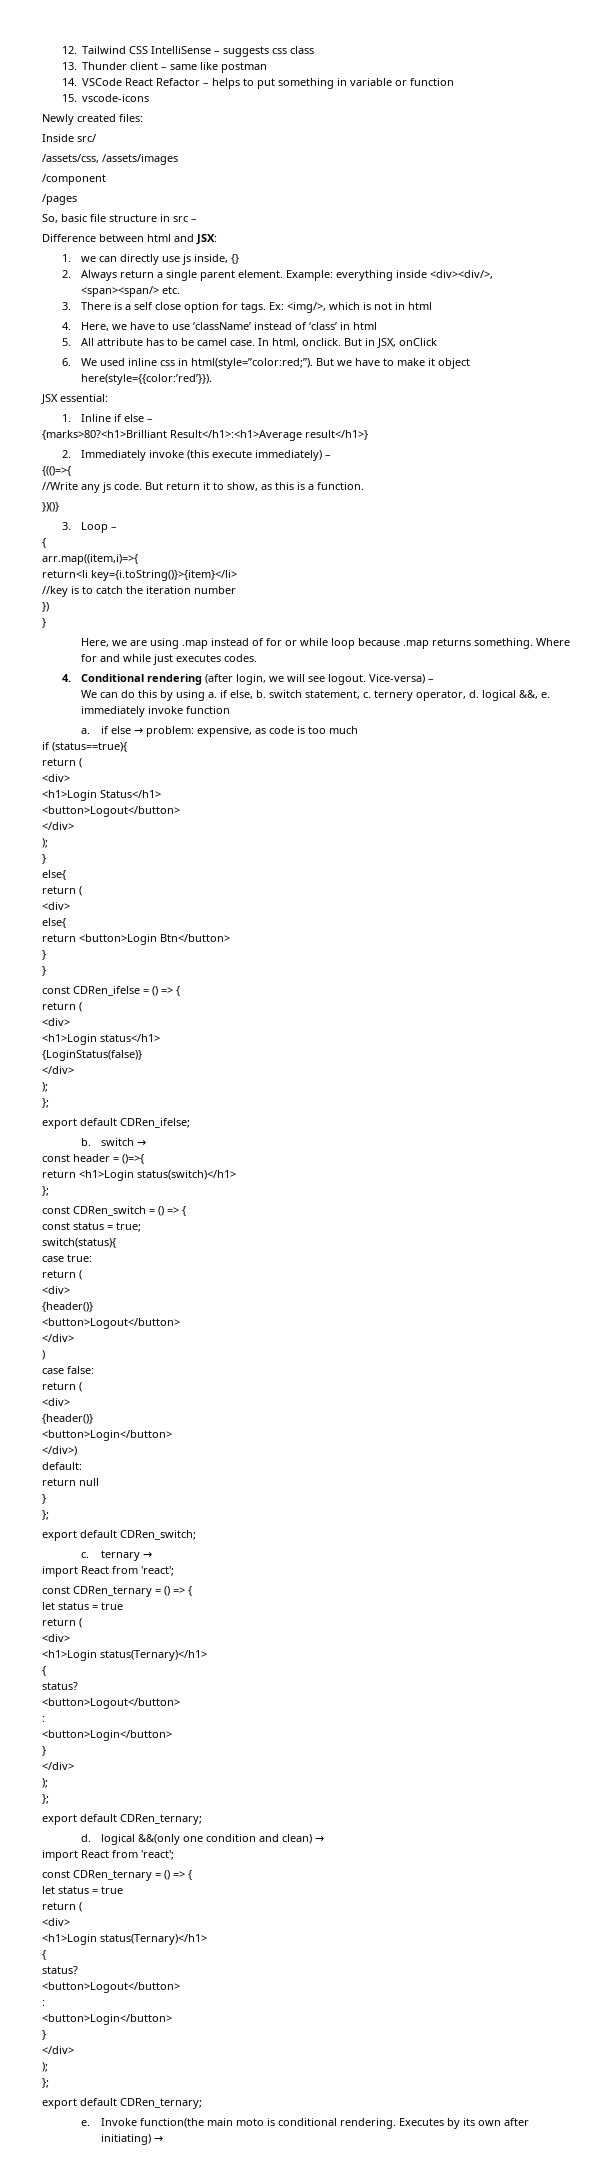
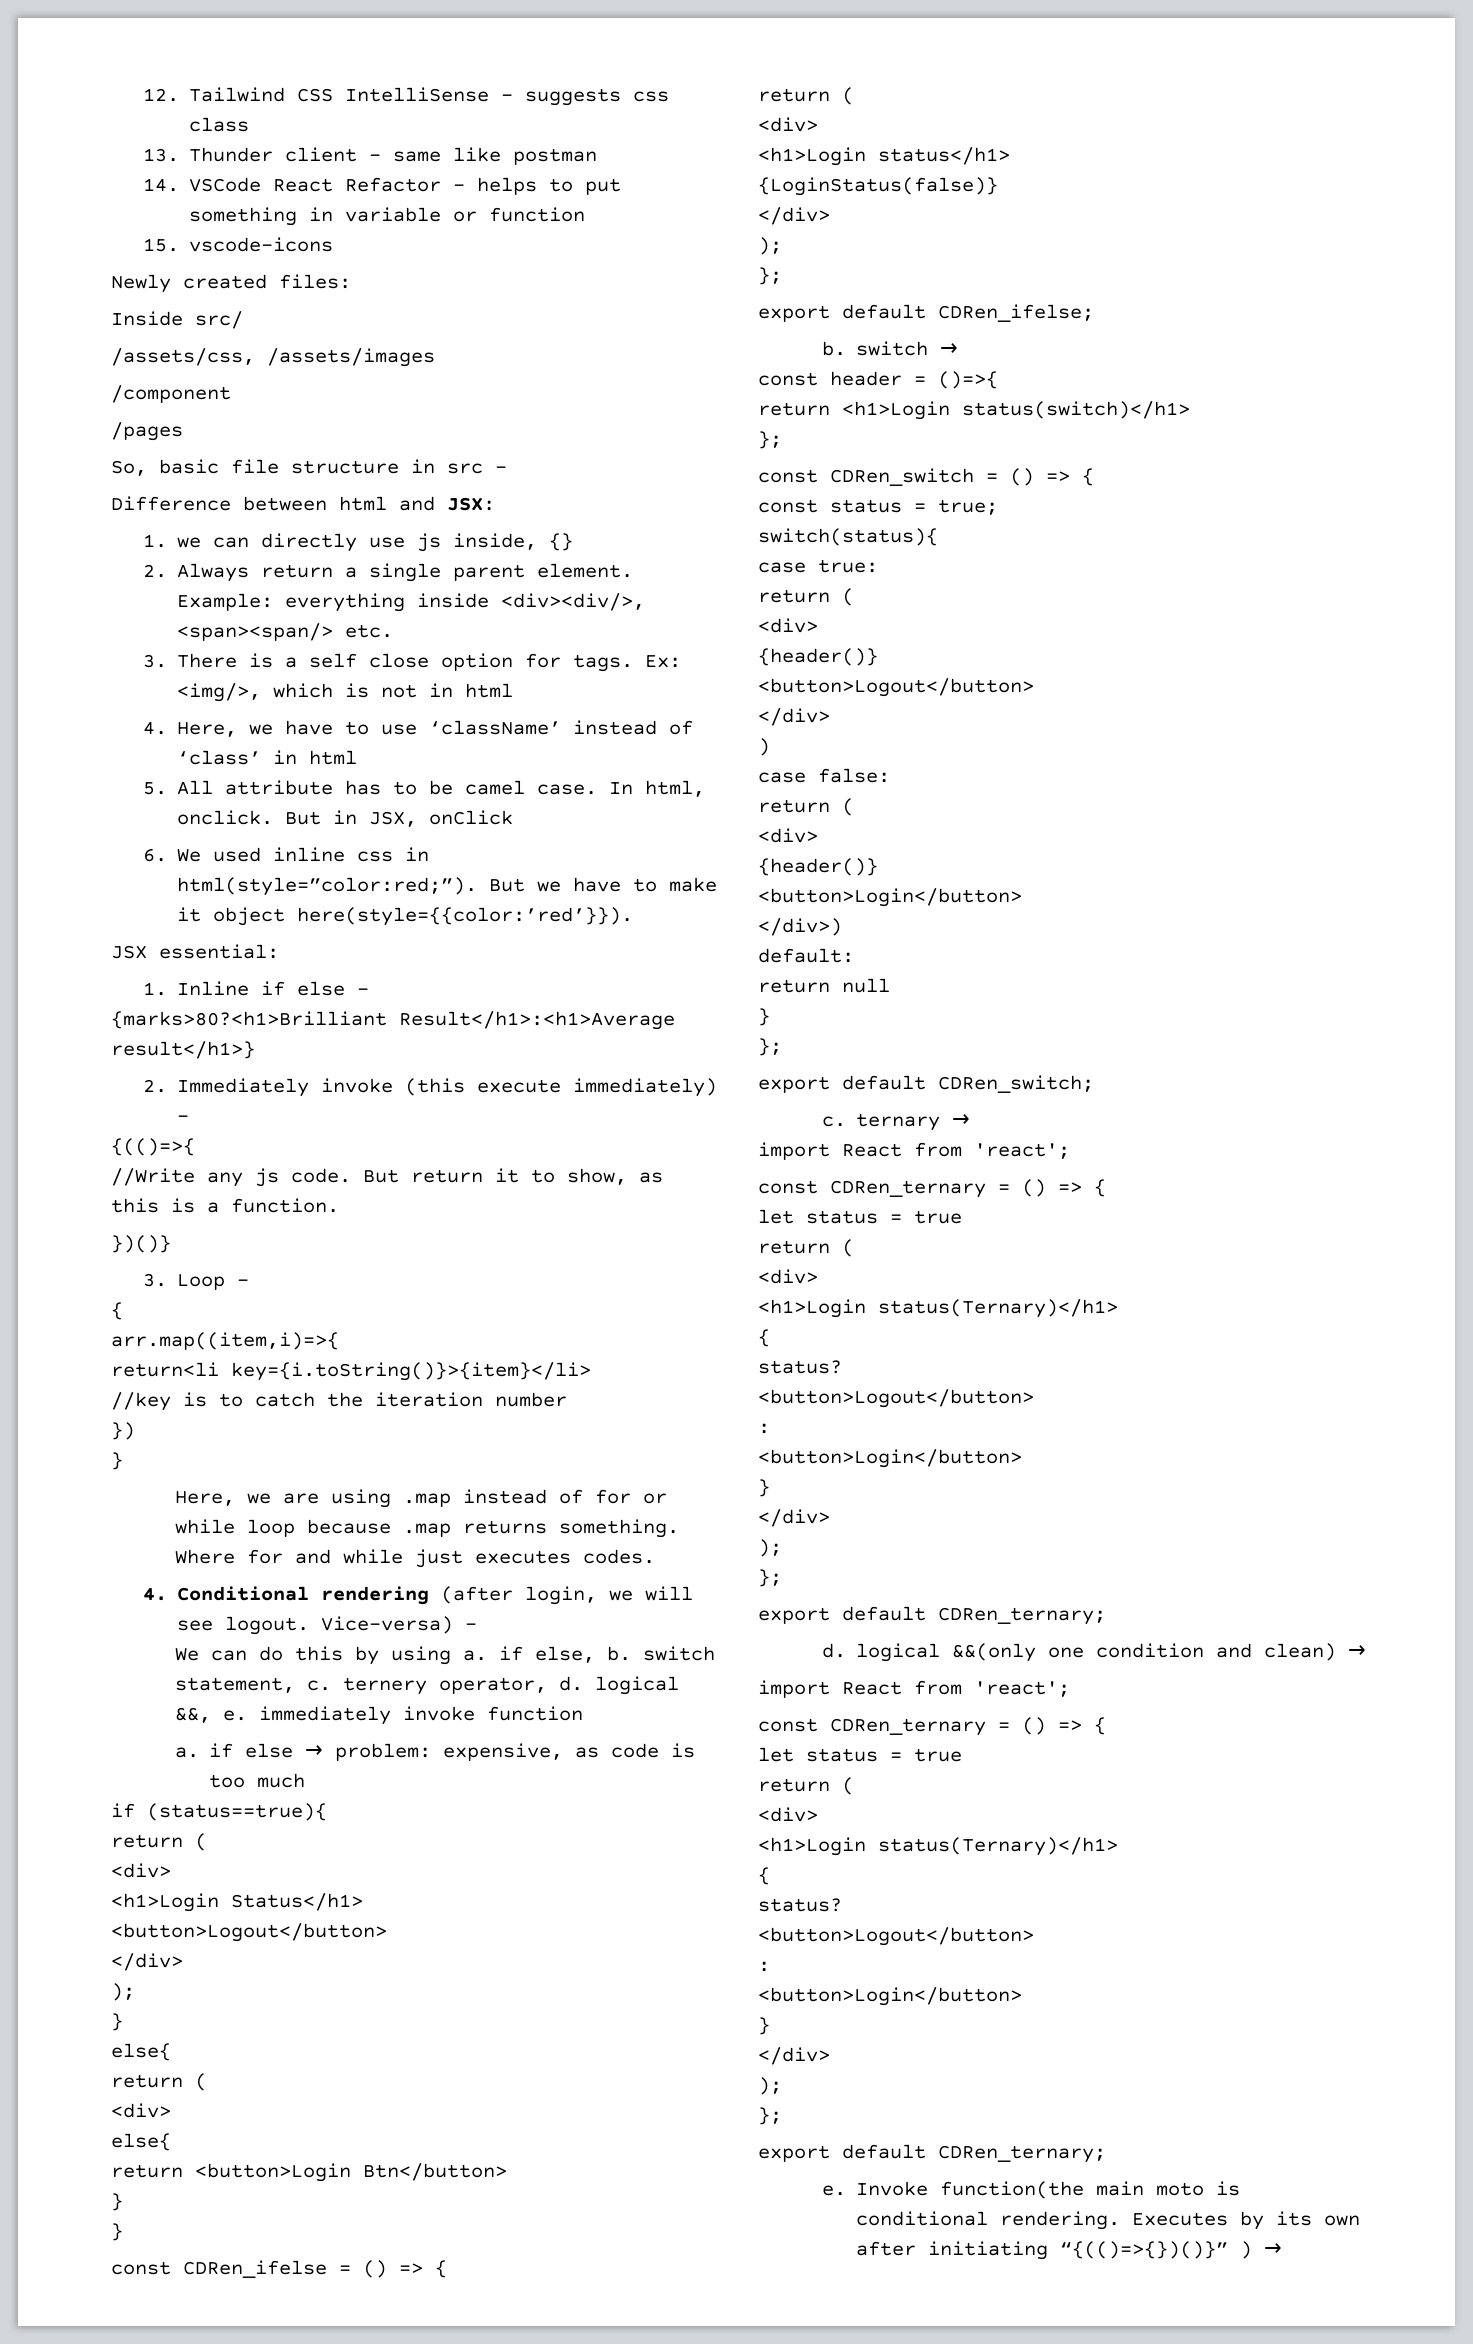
[100,2134,151,2145] initiating) -> [928,2241,1253,2260] initiating “{(()=>{})()}” )

